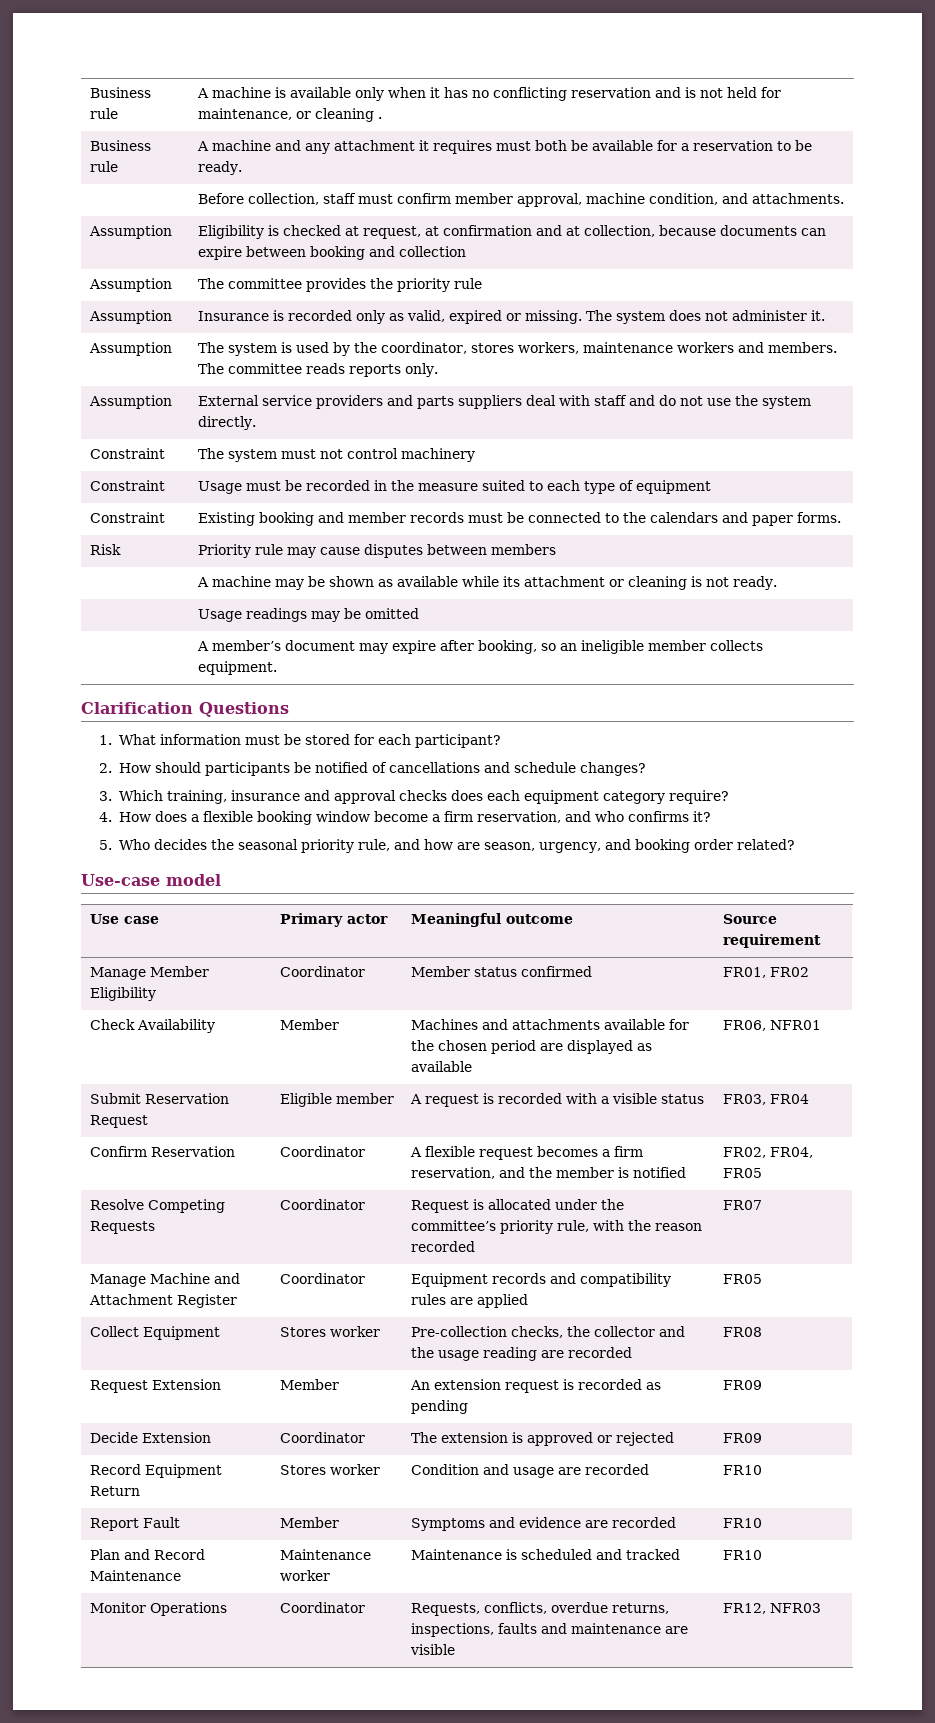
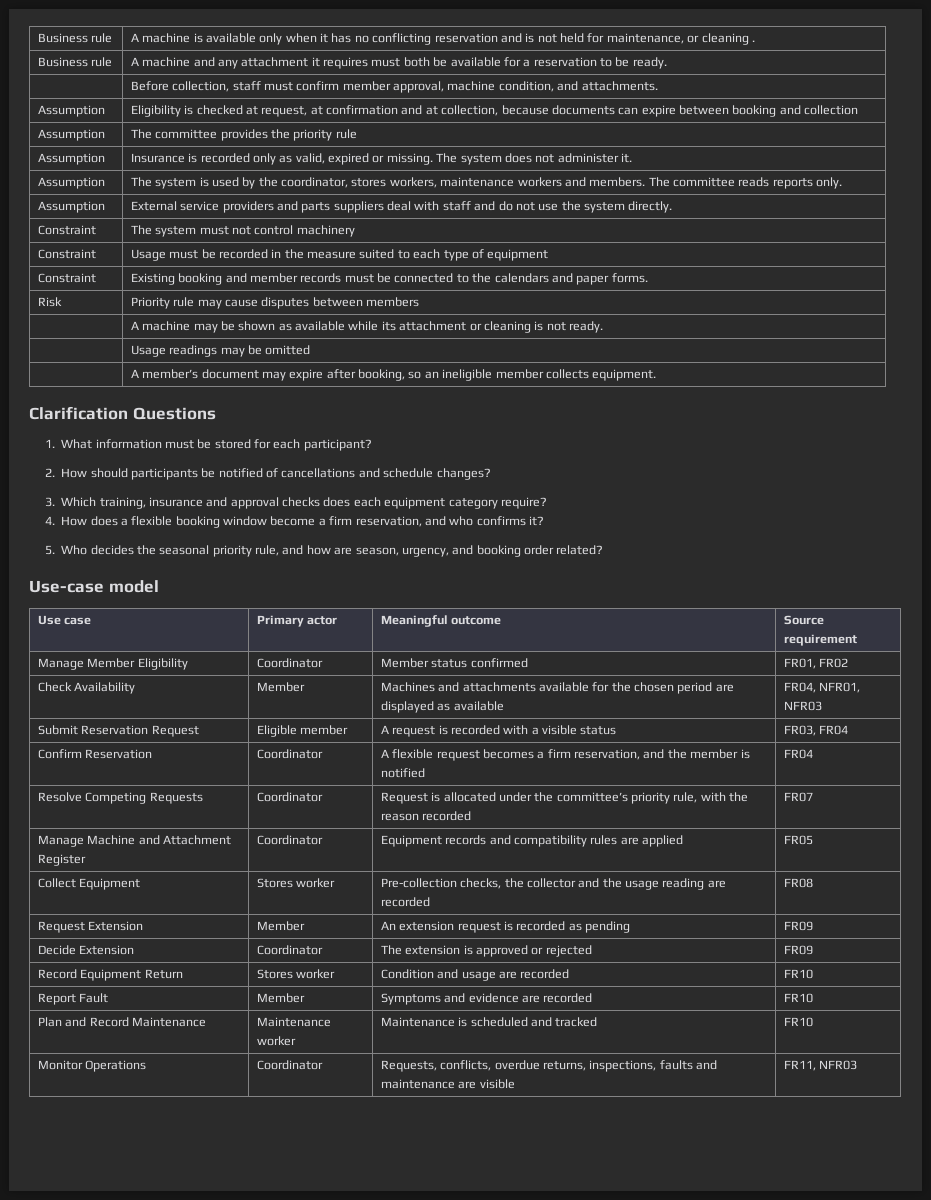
[722,1020,821,1031] FR06, NFR01 -> [783,682,861,693] [783,701,822,711] FR04, NFR01, NFR03
[722,1147,813,1158] [722,1168,762,1178] FR02, FR04, FR05 -> [783,749,813,759] FR04
[722,1603,766,1614] FR12, -> [783,1060,816,1071] FR11,

